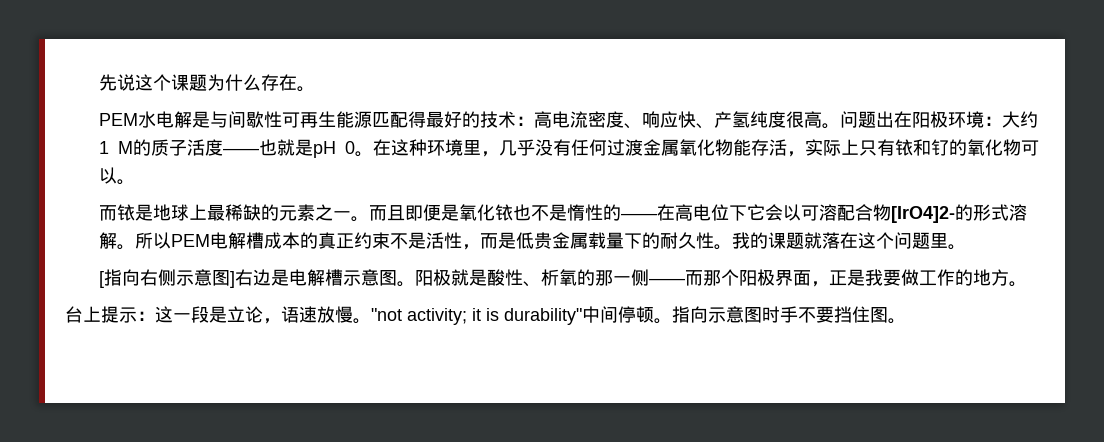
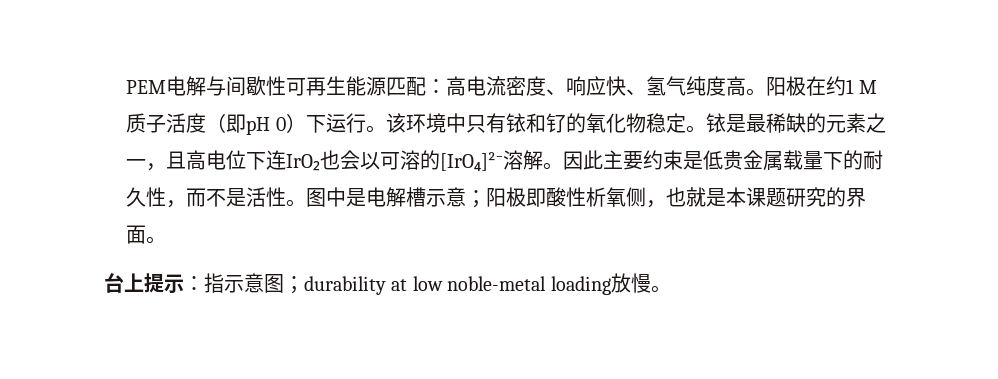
[98,74,315,92] [98,111,210,128] 先说这个课题为什么存在。 // PEM水电解是 -> [126,76,207,96] PEM电解
[407,111,516,128] 得最好的技术 -> (427, 86) none
[713,111,1020,129] 产氢纯度很高。问题出在阳极环境：大 -> [646,76,827,96] 氢气纯度高。阳极在
[132,139,151,156] 的 -> (877, 87) none
[222,139,859,158] ——也就是pH 0。在这种环境里，几乎没有任何过渡金属氧化物能存活，实际上 -> [206,113,466,135] （即pH 0）下运行。该环境中
[1021,140,1039,156] [98,167,135,185] [98,204,207,221] 可以。 // 而铱是地球上 -> [645,113,746,133] 稳定。铱是
[350,204,1027,223] [98,232,498,250] 。而且即便是氧化铱也不是惰性的——在高电位下它会以可溶配合物[IrO4]2-的形式溶解。所以PEM电解槽成本的真正约束不是活性，而 -> [146,150,684,171] ，且高电位下连IrO₂也会以可溶的[IrO₄]²⁻溶解。因此主要约束
[713,232,966,250] [98,269,1027,288] [65,306,888,325] 。我的课题就落在这个问题里。 // [指向右侧示意图]右边是电解槽示意图。阳极就是酸性、析氧的那一侧——而那个阳极界面，正是我要做工作的地方。 // 台上提示：这一段是立论，语速放慢。"not activity; it is durability"中间停顿。指向示意图时手不要挡住图 -> [166,187,867,208] [126,225,167,244] [104,273,651,295] ，而不是活性。图中是电解槽示意；阳极即酸性析氧侧，也就是本课题研究的界面。 // 台上提示：指示意图；durability at low noble-metal loading放慢

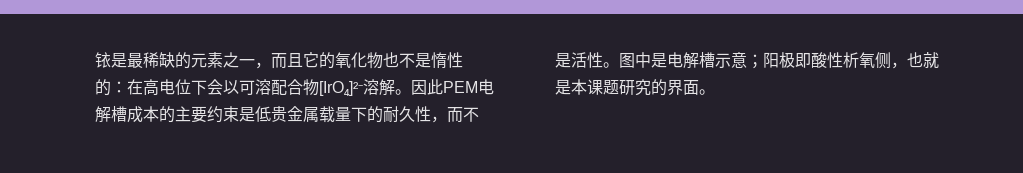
[126,76,877,96] [126,113,706,135] PEM电解与间歇性可再生能源匹配：高电流密度、响应快、氢气纯度高。阳极在约1 M质子活度（即pH 0）下运行。该环境中只有铱和钌的氧化物稳定。 -> (94, 60) none
[166,150,341,171] 且高电位下连IrO₂也 -> [270,52,463,69] [94,79,207,96] 而且它的氧化物也不是惰性的：在高电位下
[420,150,441,170] 的 -> [270,79,319,96] 配合物
(604, 160) none -> [442,79,494,95] [94,106,175,123] PEM电解槽成本的
[104,273,671,295] // 台上提示：指示意图；durability at low noble-metal loading放慢。 -> (715, 92) none

